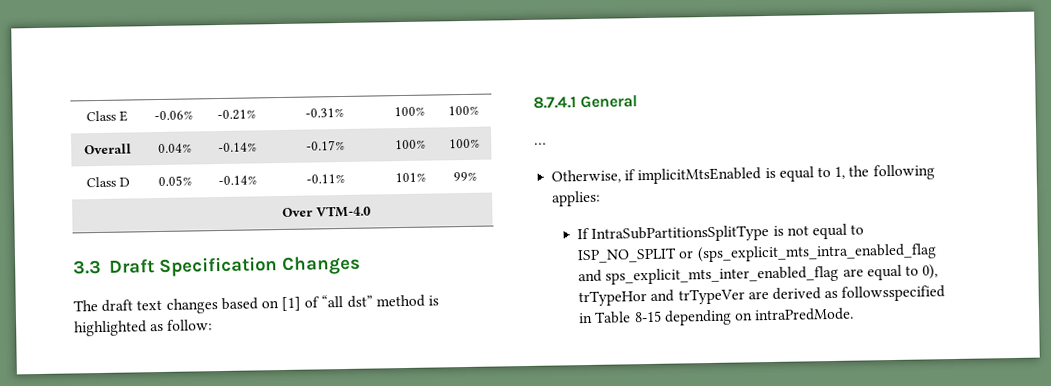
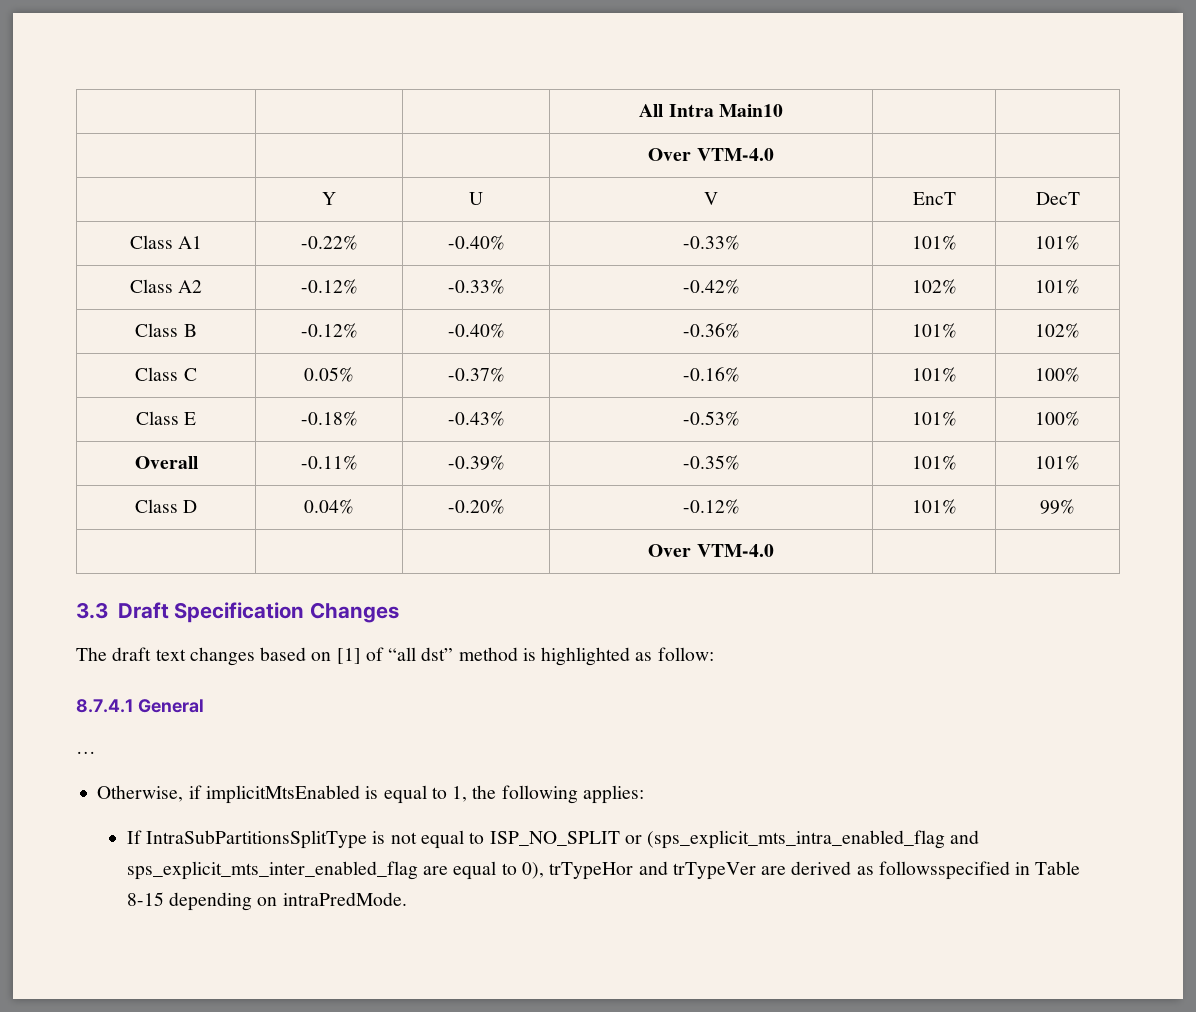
[85,110,128,122] [154,110,193,121] [216,109,256,121] [305,107,344,118] [393,106,425,117] [448,105,479,116] [83,143,132,155] [157,143,192,154] [217,142,257,153] [306,139,345,151] [394,139,426,150] [449,138,480,149] Class E | -0.06% | -0.21% | -0.31% | 100% | 100% // Overall | 0.04% | -0.14% | -0.17% | 100% | 100% -> [639,104,783,117] [648,148,774,161] [322,192,336,205] [469,192,483,205] [704,192,718,205] [912,192,956,205] [1035,192,1080,205] [129,235,203,249] [300,235,358,250] [447,235,505,250] [682,235,740,250] [911,235,957,250] [1035,235,1080,250] [129,279,203,293] [300,279,358,294] [447,279,505,294] [682,279,740,294] [911,279,957,294] [1035,279,1080,294] [135,323,197,337] [300,323,358,338] [447,323,505,338] [682,323,740,338] [911,323,957,338] [1035,323,1080,338] [135,367,197,381] [304,367,354,382] [447,367,505,382] [682,367,740,382] [911,367,957,382] [1035,367,1080,382] [135,411,197,425] [300,411,358,426] [447,411,505,426] [682,411,740,426] [911,411,957,426] [1035,411,1080,426] [134,456,198,469] [300,455,358,470] [447,455,505,470] [682,455,740,470] [911,455,957,470] [1035,455,1080,470] | | | All Intra Main10 | | // | | | Over VTM-4.0 | | // | Y | U | V | EncT | DecT // Class A1 | -0.22% | -0.40% | -0.33% | 101% | 101% // Class A2 | -0.12% | -0.33% | -0.42% | 102% | 101% // Class B | -0.12% | -0.40% | -0.36% | 101% | 102% // Class C | 0.05% | -0.37% | -0.16% | 101% | 100% // Class E | -0.18% | -0.43% | -0.53% | 101% | 100% // Overall | -0.11% | -0.39% | -0.35% | 101% | 101%
[157,175,192,187] [217,175,257,186] [306,173,345,184] 0.05% | -0.14% | -0.11% -> [304,499,354,514] [447,499,505,514] [682,499,740,514] 0.04% | -0.20% | -0.12%

